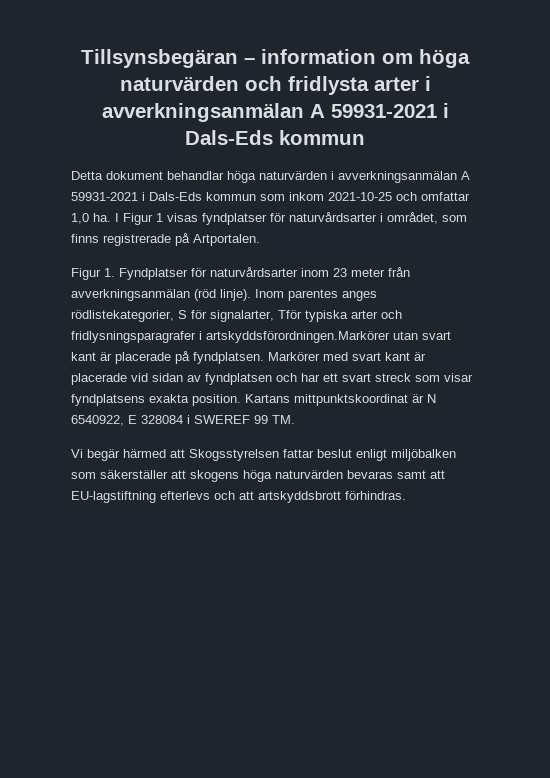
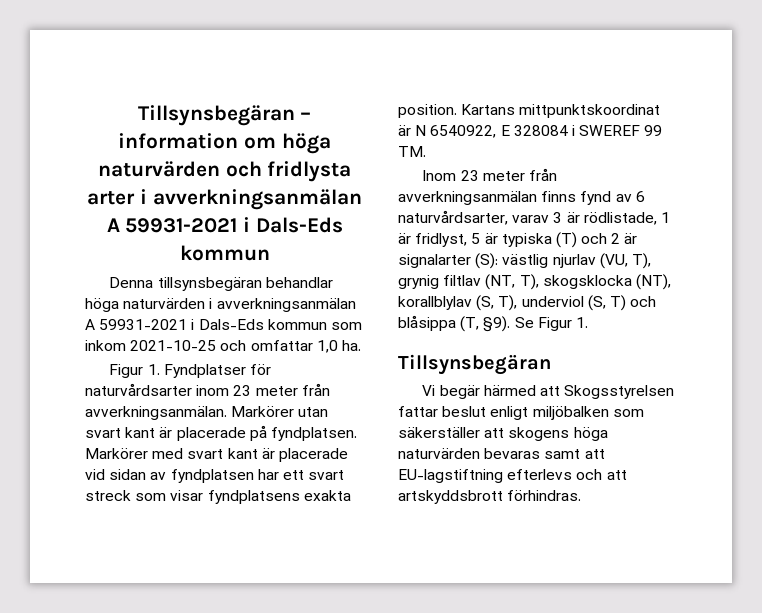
[71,171,163,180] Detta dokument -> [109,277,262,291] Denna tillsynsbegäran
[115,212,467,225] [71,233,260,246] I Figur 1 visas fyndplatser för naturvårdsarter i området, som finns registrerade på Artportalen. -> (361, 345) none
[71,289,377,301] [71,310,402,322] [71,331,390,343] avverkningsanmälan (röd linje). Inom parentes anges rödlistekategorier, S för signalarter, Tför typiska arter och fridlysningsparagrafer i artskyddsförordningen.Markörer -> [85,406,295,420] avverkningsanmälan. Markörer
[276,373,297,382] och -> (254, 476) none
(295, 419) none -> [422,168,558,181] [398,191,645,205] [398,210,670,225] [398,232,638,248] [398,253,651,269] [398,274,671,290] [398,295,657,311] [398,315,588,332] [398,354,551,375] // Inom 23 meter från avverkningsanmälan finns fynd av 6 naturvårdsarter, varav 3 är rödlistade, 1 är fridlyst, 5 är typiska (T) och 2 är signalarter (S): västlig njurlav (VU, T), grynig filtlav (NT, T), skogsklocka (NT), korallblylav (S, T), underviol (S, T) och blåsippa (T, §9). Se Figur 1. // Tillsynsbegäran

